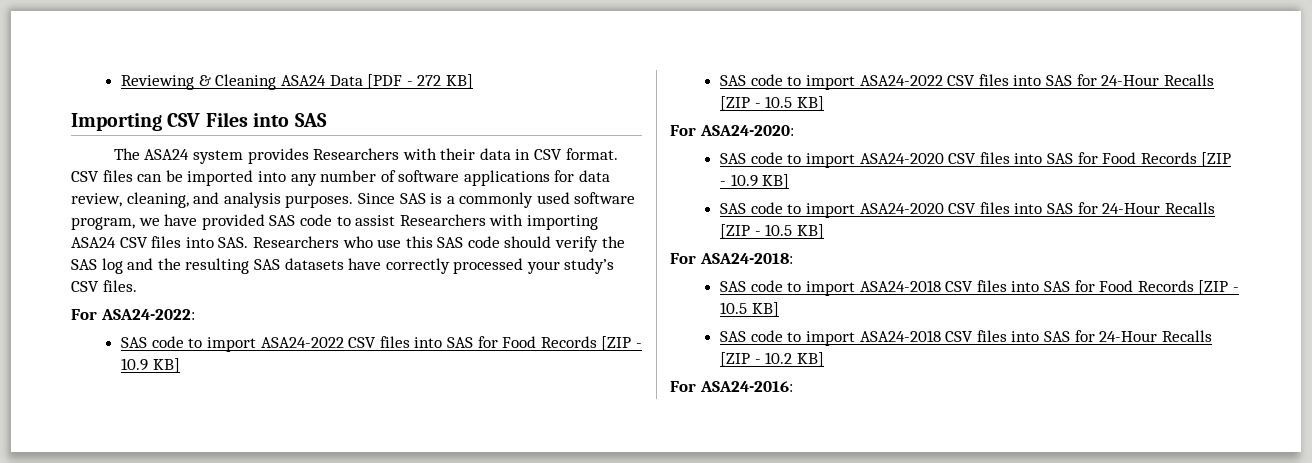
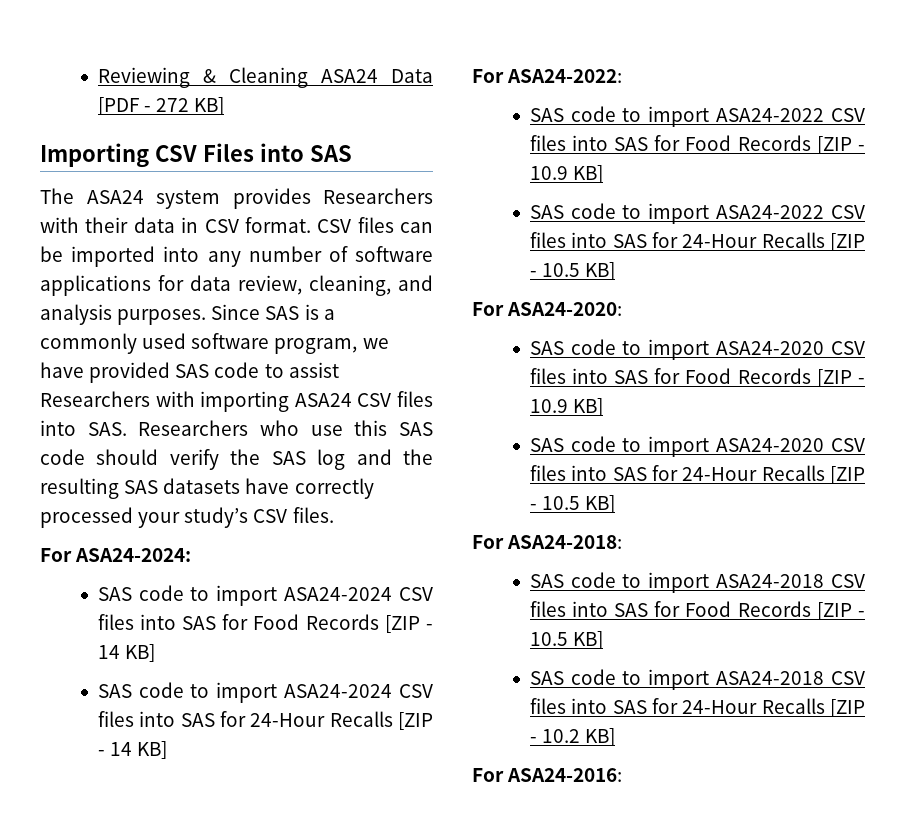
(137, 286) none -> [40,548,192,562] [97,585,434,606] [97,614,433,633] [97,644,155,662] [97,682,434,703] [97,711,434,730] [97,741,168,759] // For ASA24-2024: // SAS code to import ASA24-2024 CSV files into SAS for Food Records [ZIP - 14 KB] // SAS code to import ASA24-2024 CSV files into SAS for 24-Hour Recalls [ZIP - 14 KB]

